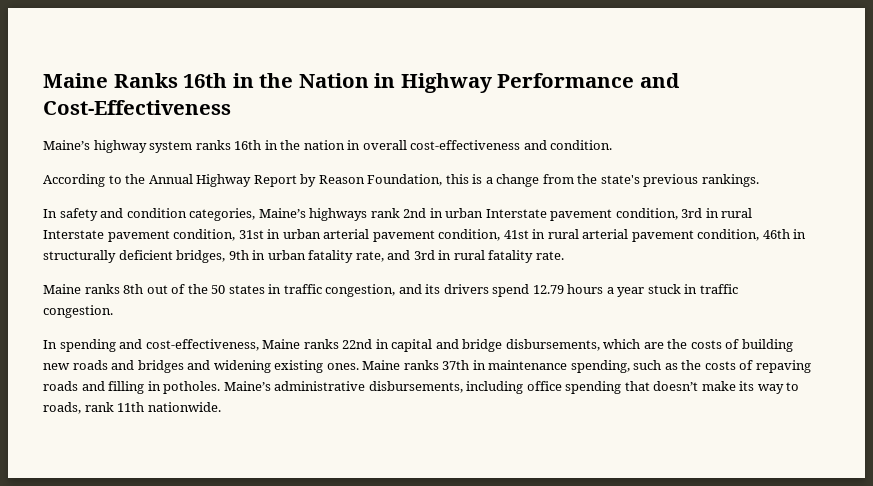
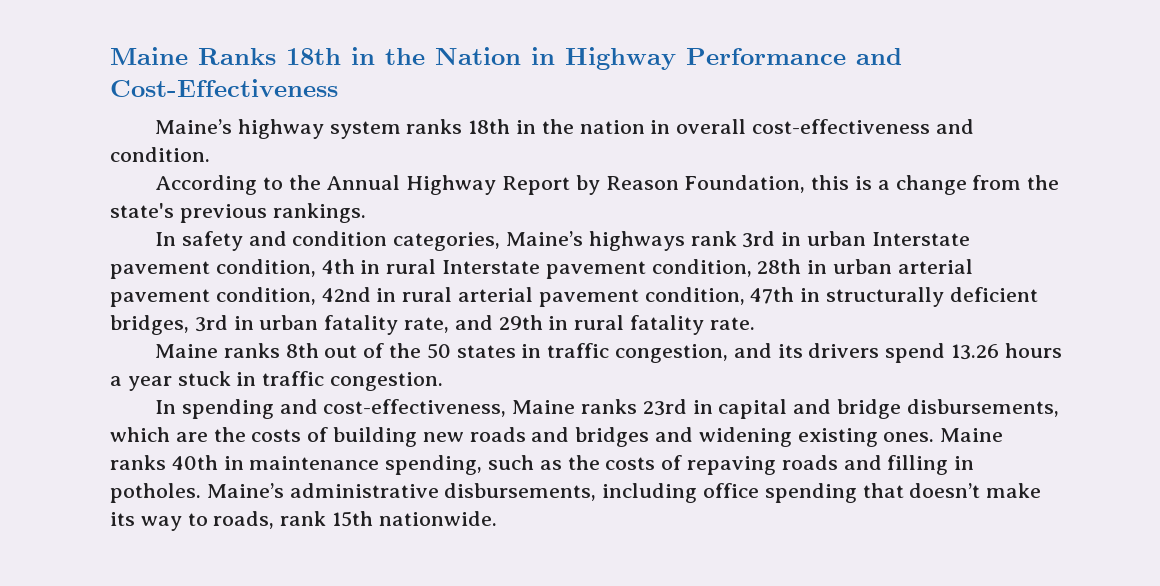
[183,73,228,88] 16th -> [286,48,341,65] 18th
[234,140,262,150] 16th -> [468,119,511,134] 18th
[403,208,427,218] 2nd -> [742,231,776,248] 3rd
[681,208,703,218] 3rd -> [321,259,355,274] 4th
[238,230,264,239] 31st -> [757,259,802,274] 28th
[503,230,529,239] 41st -> [321,287,371,302] 42nd
[762,229,790,239] 46th -> [750,287,795,304] 47th
[228,250,249,260] 9th -> [194,315,228,332] 3rd
[413,250,435,260] 3rd -> [498,315,543,330] 29th
[532,285,564,294] 12.79 -> [951,344,1000,360] 13.26
[342,339,373,349] 22nd -> [642,399,687,416] 23rd
[442,360,470,370] 37th -> [171,455,218,470] 40th
[117,402,145,412] 11th -> [332,511,374,527] 15th

